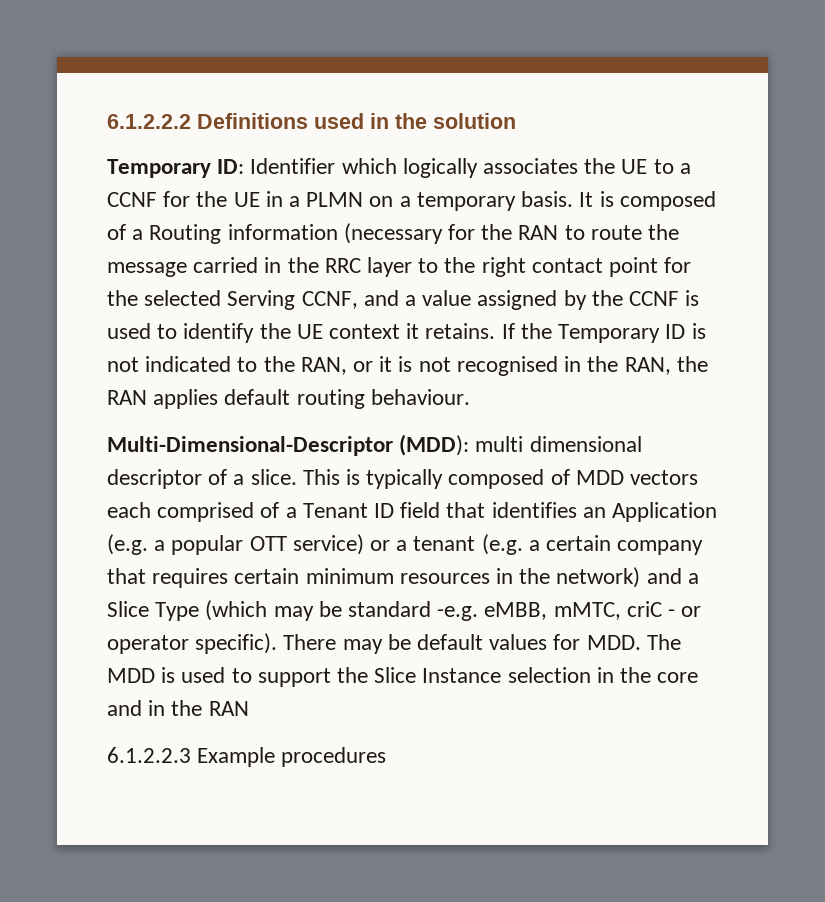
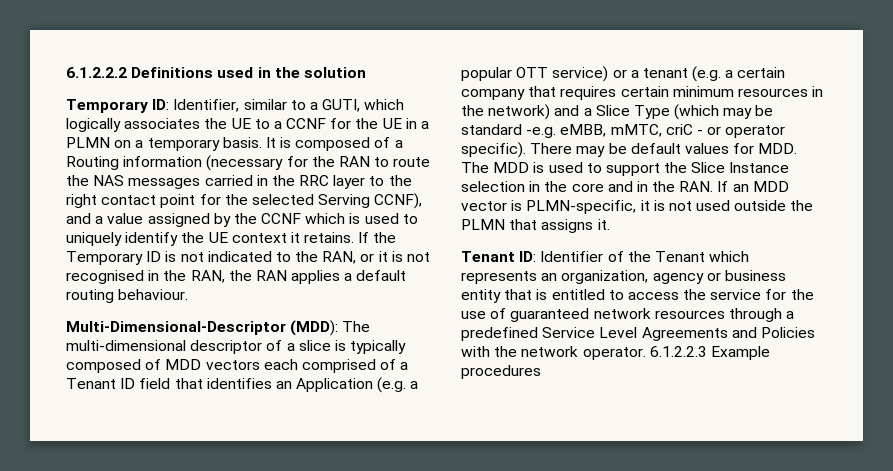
[250,158,336,174] Identifier -> [173,99,361,112] Identifier, similar to a GUTI,
[107,262,187,277] message -> [93,175,201,189] NAS messages
[301,291,358,309] CCNF, -> [374,193,423,209] CCNF),
[685,290,700,306] [107,323,178,339] is used to -> [305,213,418,224] [66,232,122,246] which is used to uniquely
(219, 399) none -> [344,273,353,281] a
[475,436,642,452] multi dimensional -> [342,321,371,332] [66,340,186,351] The multi-dimensional
[250,469,340,485] slice. This -> [298,340,331,351] slice
[208,701,249,716] RAN // -> [679,181,789,192] [461,200,814,214] [461,219,610,233] [461,251,750,262] [461,270,786,284] [461,289,814,303] [461,308,795,322] [461,327,815,341] [461,346,646,360] RAN. If an MDD vector is PLMN-specific, it is not used outside the PLMN that assigns it. // Tenant ID: Identifier of the Tenant which represents an organization, agency or business entity that is entitled to access the service for the use of guaranteed network resources through a predefined Service Level Agreements and Policies with the network operator.

